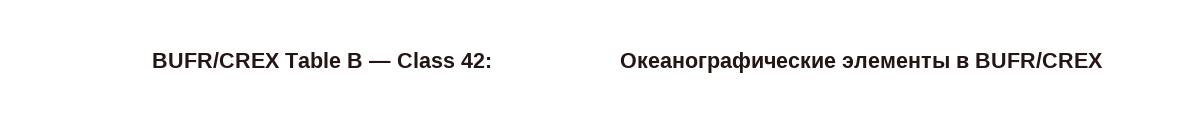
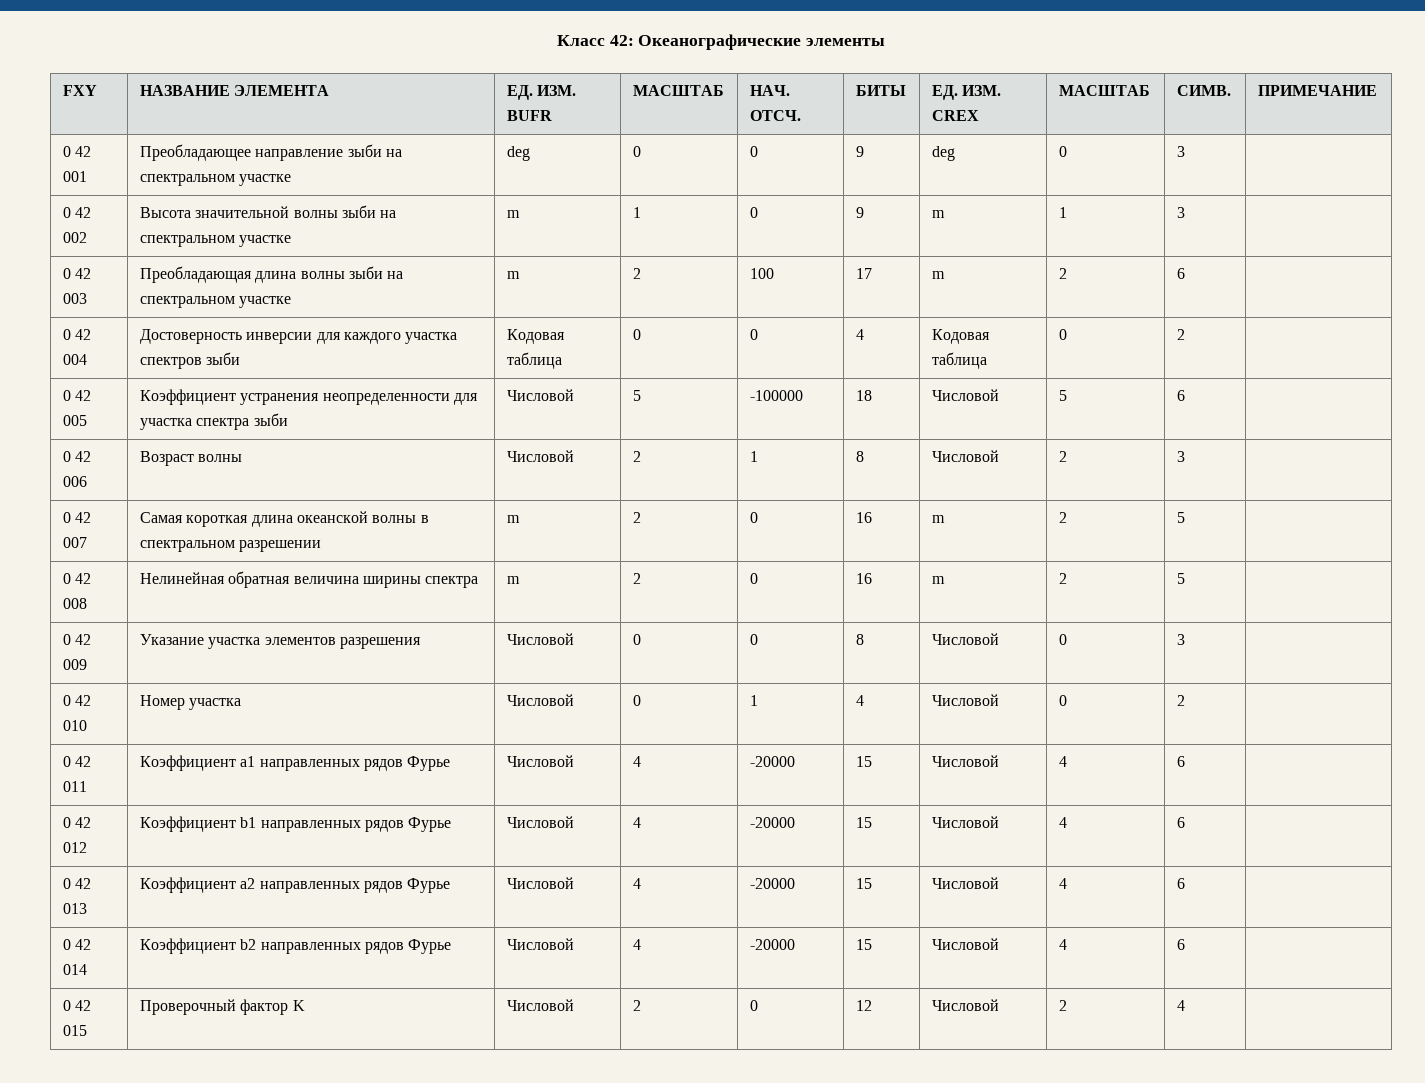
[152,52,1103,73] BUFR/CREX Table B — Class 42: Океанографические элементы в BUFR/CREX -> [556,34,886,50] [62,85,97,96] [139,85,330,96] [506,85,577,100] [506,110,552,121] [632,85,724,96] [749,85,790,96] [749,110,801,121] [855,85,906,96] [931,85,1002,100] [931,110,979,121] [1058,85,1150,96] [1176,85,1231,96] [1257,85,1377,96] [62,146,92,157] [62,171,87,182] [139,144,402,161] [139,174,292,186] [506,146,530,161] [632,146,641,157] [749,146,758,157] [855,146,864,157] [931,146,955,161] [1058,146,1067,157] [1176,146,1185,157] [62,207,92,218] [62,232,87,243] [139,205,397,218] [139,235,292,247] [506,210,520,218] [632,207,641,218] [749,207,758,218] [855,207,864,218] [931,210,945,218] [1058,207,1067,218] [1176,207,1185,218] [62,268,92,279] [62,293,87,304] [139,266,404,283] [139,296,292,308] [506,271,520,279] [632,268,641,279] [749,268,774,279] [855,268,872,279] [931,271,945,279] [1058,268,1067,279] [1176,268,1185,279] [62,329,92,340] [62,354,87,365] [139,329,458,344] [139,352,241,369] [506,329,565,344] [506,352,562,369] [632,329,641,340] [749,329,758,340] [855,329,864,340] [931,329,990,344] [931,352,987,369] [1058,329,1067,340] [1176,329,1185,340] [62,390,92,401] [62,415,87,426] [139,389,478,405] [139,413,288,430] [506,389,574,401] [632,390,641,401] [749,390,803,401] [855,390,872,401] [931,389,999,401] [1058,390,1067,401] [1176,390,1185,401] [62,451,92,462] [62,476,87,487] [139,451,243,466] [506,450,574,462] [632,451,641,462] [749,451,758,462] [855,451,864,462] [931,450,999,462] [1058,451,1067,462] [1176,451,1185,462] [62,512,92,523] [62,537,87,548] [139,511,429,527] [139,540,322,552] [506,515,520,523] [632,512,641,523] [749,512,758,523] [855,512,872,523] [931,515,945,523] [1058,512,1067,523] [1176,512,1185,523] [62,573,92,584] [62,598,87,609] [139,571,479,588] [506,576,520,584] [632,573,641,584] [749,573,758,584] [855,573,872,584] [931,576,945,584] [1058,573,1067,584] [1176,573,1185,584] [62,634,92,645] [62,659,87,670] [139,634,421,649] [506,633,574,645] [632,634,641,645] [749,634,758,645] [855,634,864,645] [931,633,999,645] [1058,634,1067,645] [1176,634,1185,645] [62,695,92,706] [62,720,87,731] [139,695,242,710] [506,694,574,706] [632,695,641,706] [749,695,758,706] [855,695,864,706] [931,694,999,706] [1058,695,1067,706] [1176,695,1185,706] [62,756,92,767] [62,781,87,792] [139,755,451,771] [506,755,574,767] [632,756,641,767] [749,756,795,767] [855,756,872,767] [931,755,999,767] [1058,756,1067,767] [1176,756,1185,767] [62,817,92,828] [62,842,87,853] [139,816,452,832] [506,816,574,828] [632,817,641,828] [749,817,795,828] [855,817,872,828] [931,816,999,828] [1058,817,1067,828] [1176,817,1185,828] [62,878,92,889] [62,903,87,914] [139,877,451,893] [506,877,574,889] [632,878,641,889] [749,878,795,889] [855,878,872,889] [931,877,999,889] [1058,878,1067,889] [1176,878,1185,889] [62,939,92,950] [62,964,87,975] [139,938,452,954] [506,938,574,950] [632,939,641,950] [749,939,795,950] [855,939,872,950] [931,938,999,950] [1058,939,1067,950] [1176,939,1185,950] [62,1000,92,1011] [62,1025,87,1036] [139,999,305,1015] [506,999,574,1011] [632,1000,641,1011] [749,1000,758,1011] [855,1000,872,1011] [931,999,999,1011] [1058,1000,1067,1011] [1176,1000,1185,1011] Класс 42: Океанографические элементы // FXY | НАЗВАНИЕ ЭЛЕМЕНТА | ЕД. ИЗМ. BUFR | МАСШТАБ | НАЧ. ОТСЧ. | БИТЫ | ЕД. ИЗМ. CREX | МАСШТАБ | СИМВ. | ПРИМЕЧАНИЕ // 0 42 001 | Преобладающее направление зыби на спектральном участке | deg | 0 | 0 | 9 | deg | 0 | 3 | // 0 42 002 | Высота значительной волны зыби на спектральном участке | m | 1 | 0 | 9 | m | 1 | 3 | // 0 42 003 | Преобладающая длина волны зыби на спектральном участке | m | 2 | 100 | 17 | m | 2 | 6 | // 0 42 004 | Достоверность инверсии для каждого участка спектров зыби | Кодовая таблица | 0 | 0 | 4 | Кодовая таблица | 0 | 2 | // 0 42 005 | Коэффициент устранения неопределенности для участка спектра зыби | Числовой | 5 | -100000 | 18 | Числовой | 5 | 6 | // 0 42 006 | Возраст волны | Числовой | 2 | 1 | 8 | Числовой | 2 | 3 | // 0 42 007 | Самая короткая длина океанской волны в спектральном разрешении | m | 2 | 0 | 16 | m | 2 | 5 | // 0 42 008 | Нелинейная обратная величина ширины спектра | m | 2 | 0 | 16 | m | 2 | 5 | // 0 42 009 | Указание участка элементов разрешения | Числовой | 0 | 0 | 8 | Числовой | 0 | 3 | // 0 42 010 | Номер участка | Числовой | 0 | 1 | 4 | Числовой | 0 | 2 | // 0 42 011 | Коэффициент a1 направленных рядов Фурье | Числовой | 4 | -20000 | 15 | Числовой | 4 | 6 | // 0 42 012 | Коэффициент b1 направленных рядов Фурье | Числовой | 4 | -20000 | 15 | Числовой | 4 | 6 | // 0 42 013 | Коэффициент a2 направленных рядов Фурье | Числовой | 4 | -20000 | 15 | Числовой | 4 | 6 | // 0 42 014 | Коэффициент b2 направленных рядов Фурье | Числовой | 4 | -20000 | 15 | Числовой | 4 | 6 | // 0 42 015 | Проверочный фактор K | Числовой | 2 | 0 | 12 | Числовой | 2 | 4 |

